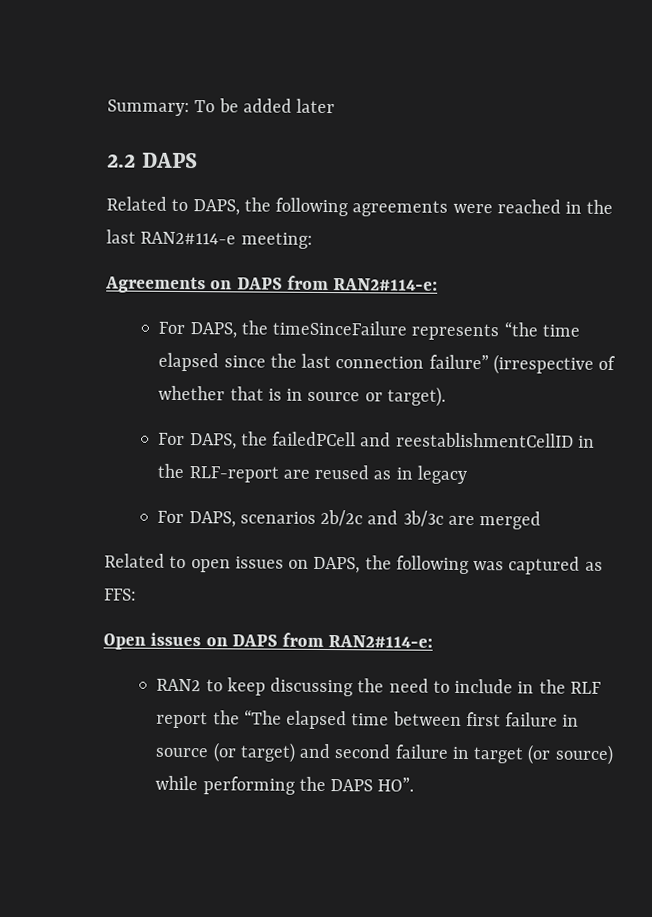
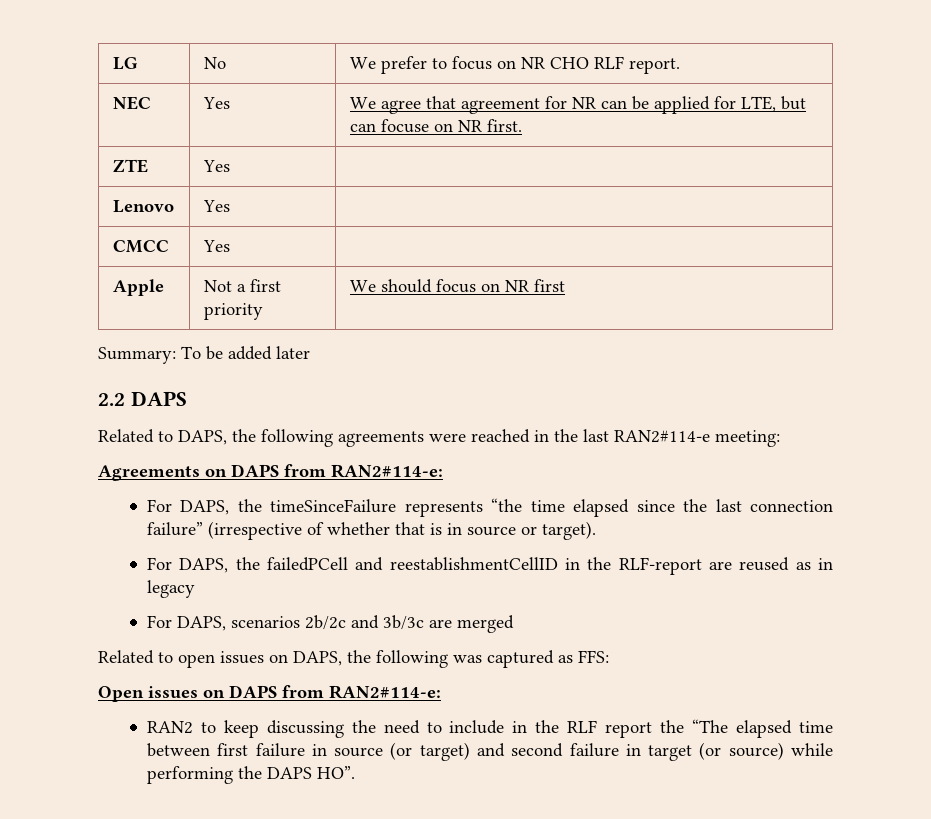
(107, 108) none -> [112,57,138,70] [203,57,226,69] [349,56,680,74] [112,96,151,110] [202,97,230,109] [349,96,806,114] [349,119,522,133] [112,159,148,173] [202,160,230,172] [112,200,174,213] [202,200,230,212] [112,240,169,253] [202,240,230,252] [112,279,164,296] [203,279,281,292] [203,303,263,320] [349,279,565,293] LG | No | We prefer to focus on NR CHO RLF report. // NEC | Yes | We agree that agreement for NR can be applied for LTE, but can focuse on NR first. // ZTE | Yes | // Lenovo | Yes | // CMCC | Yes | // Apple | Not a first priority | We should focus on NR first //

